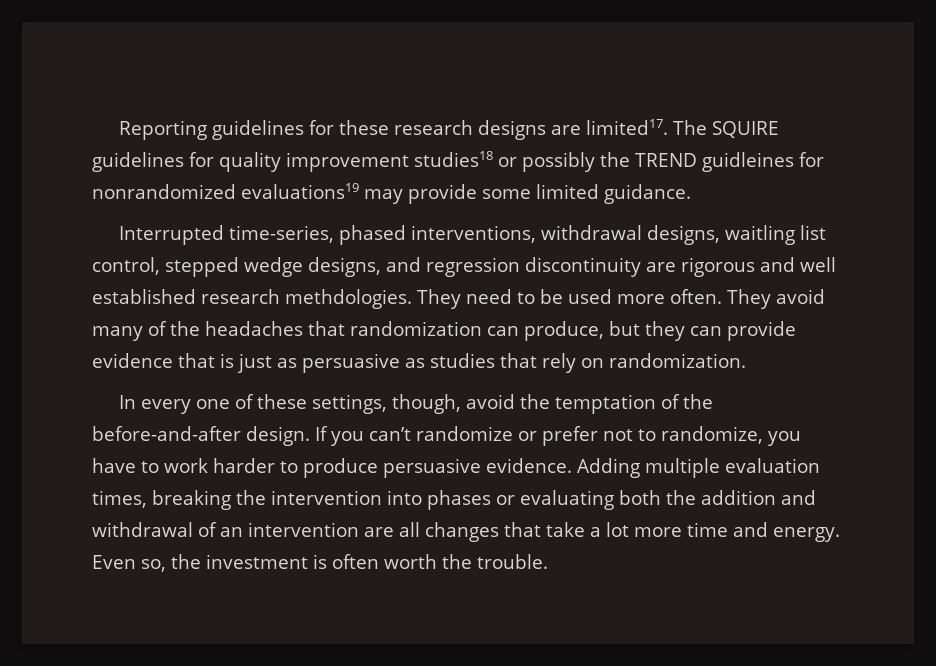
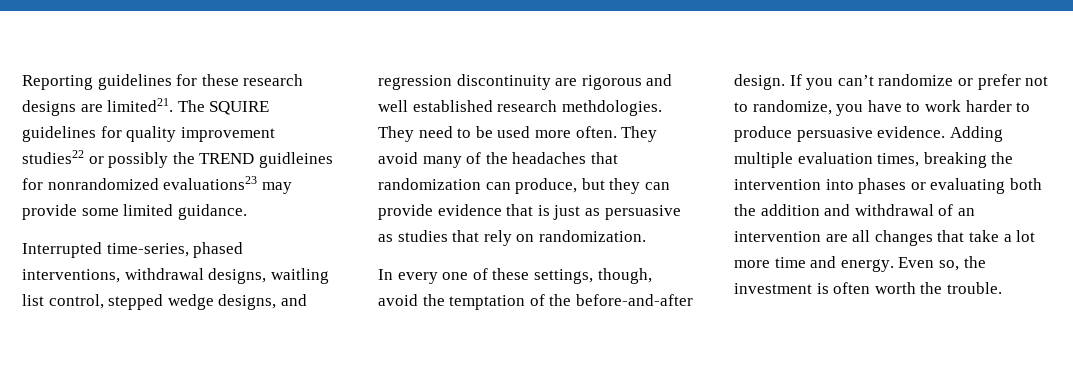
[585,119,668,135] limited17. -> [107,98,174,112] limited21.
[414,151,493,167] studies18 -> [22,150,84,164] studies22
[241,183,359,199] evaluations19 -> [163,176,258,190] evaluations23

